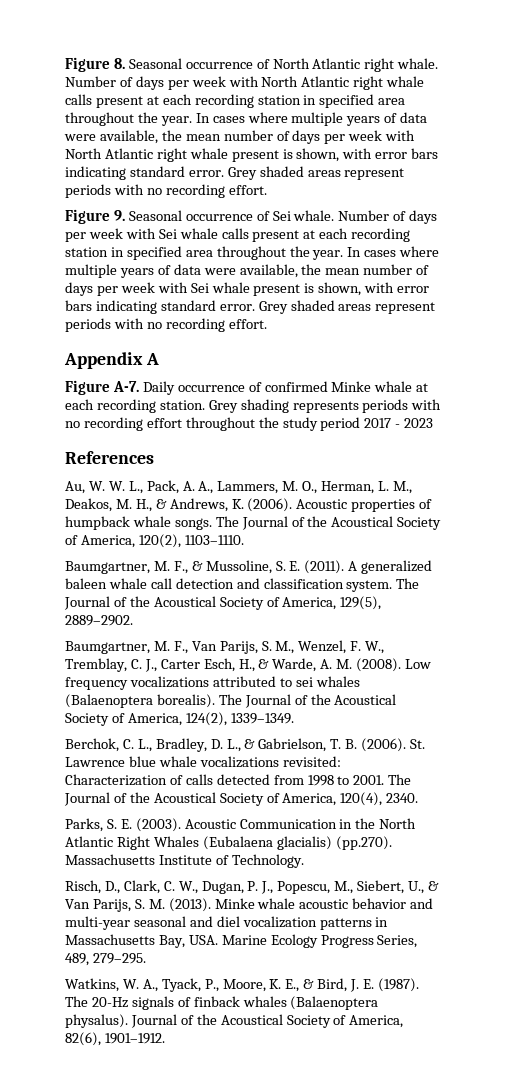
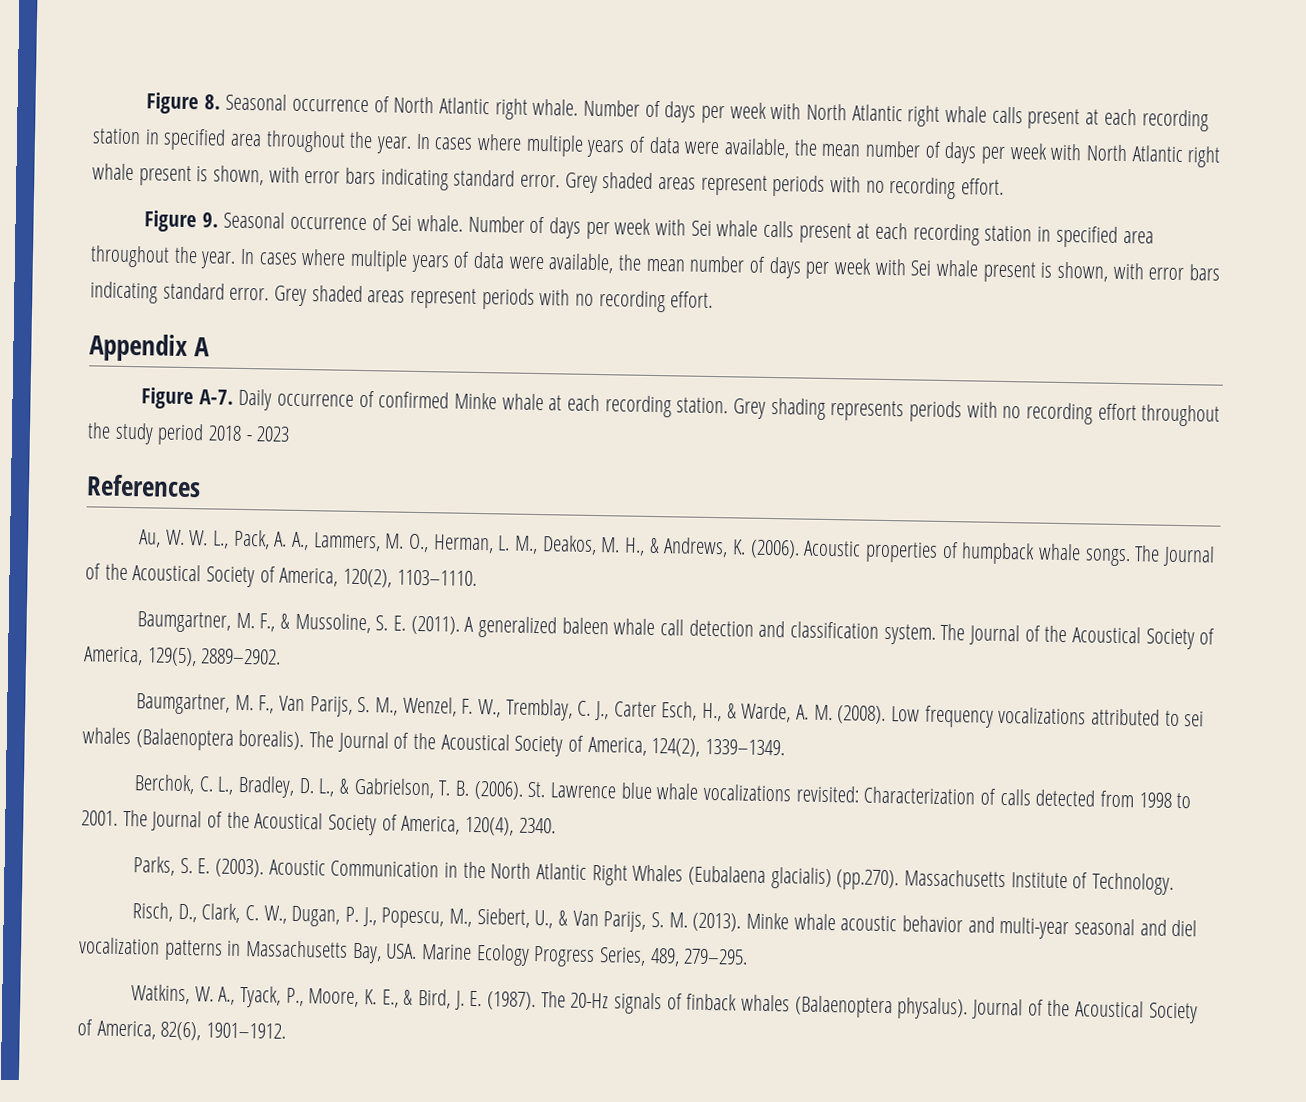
[364,418,392,428] 2017 -> [208,425,243,441] 2018

